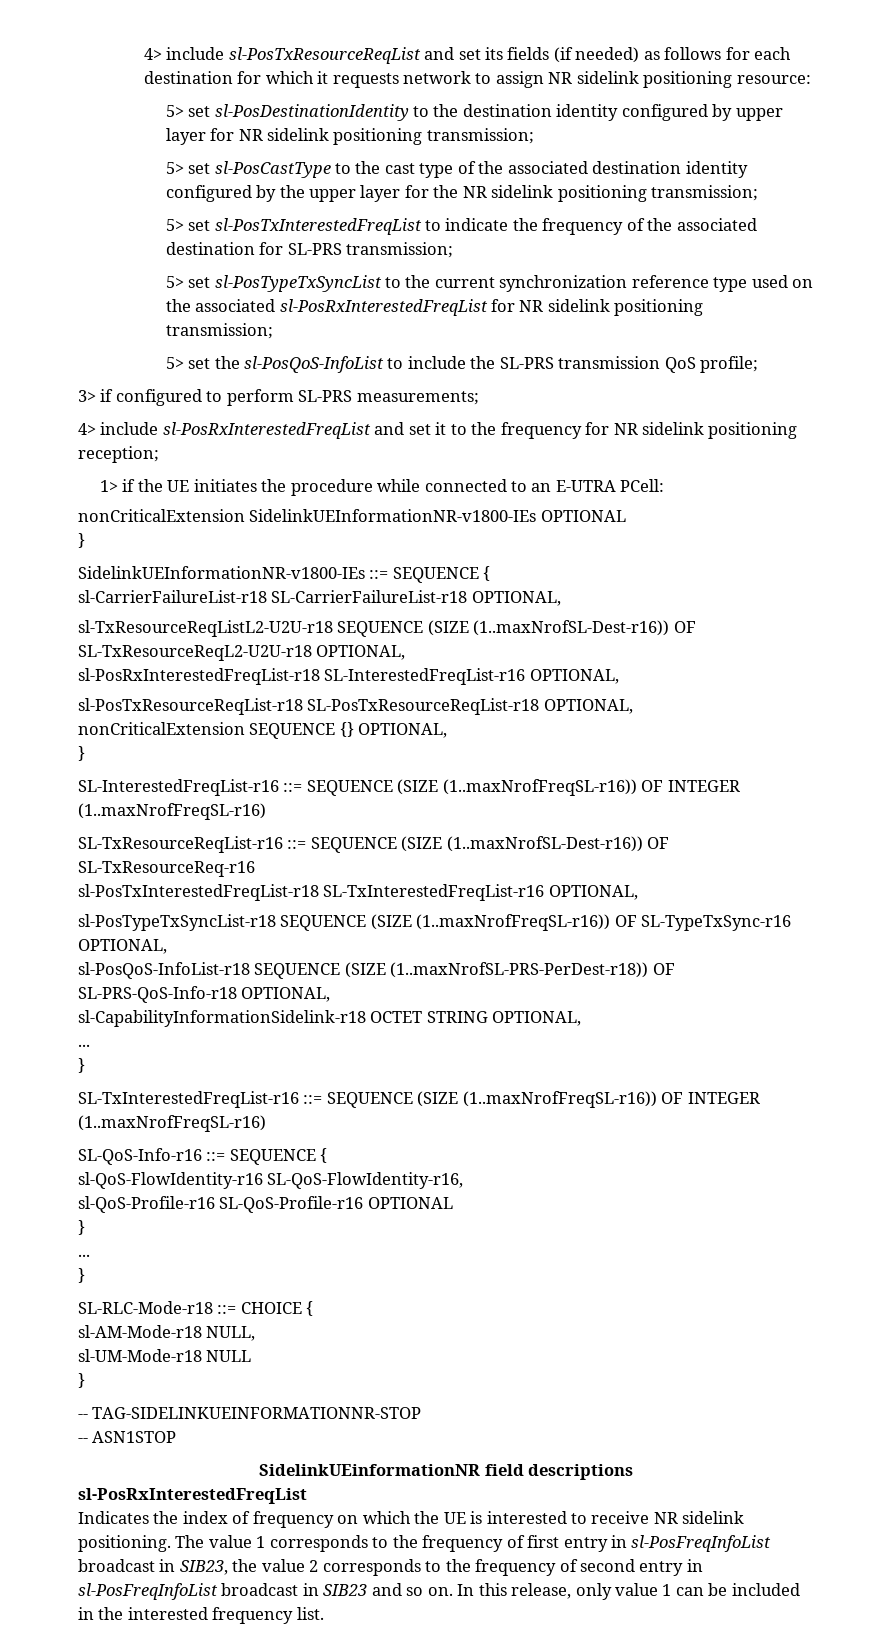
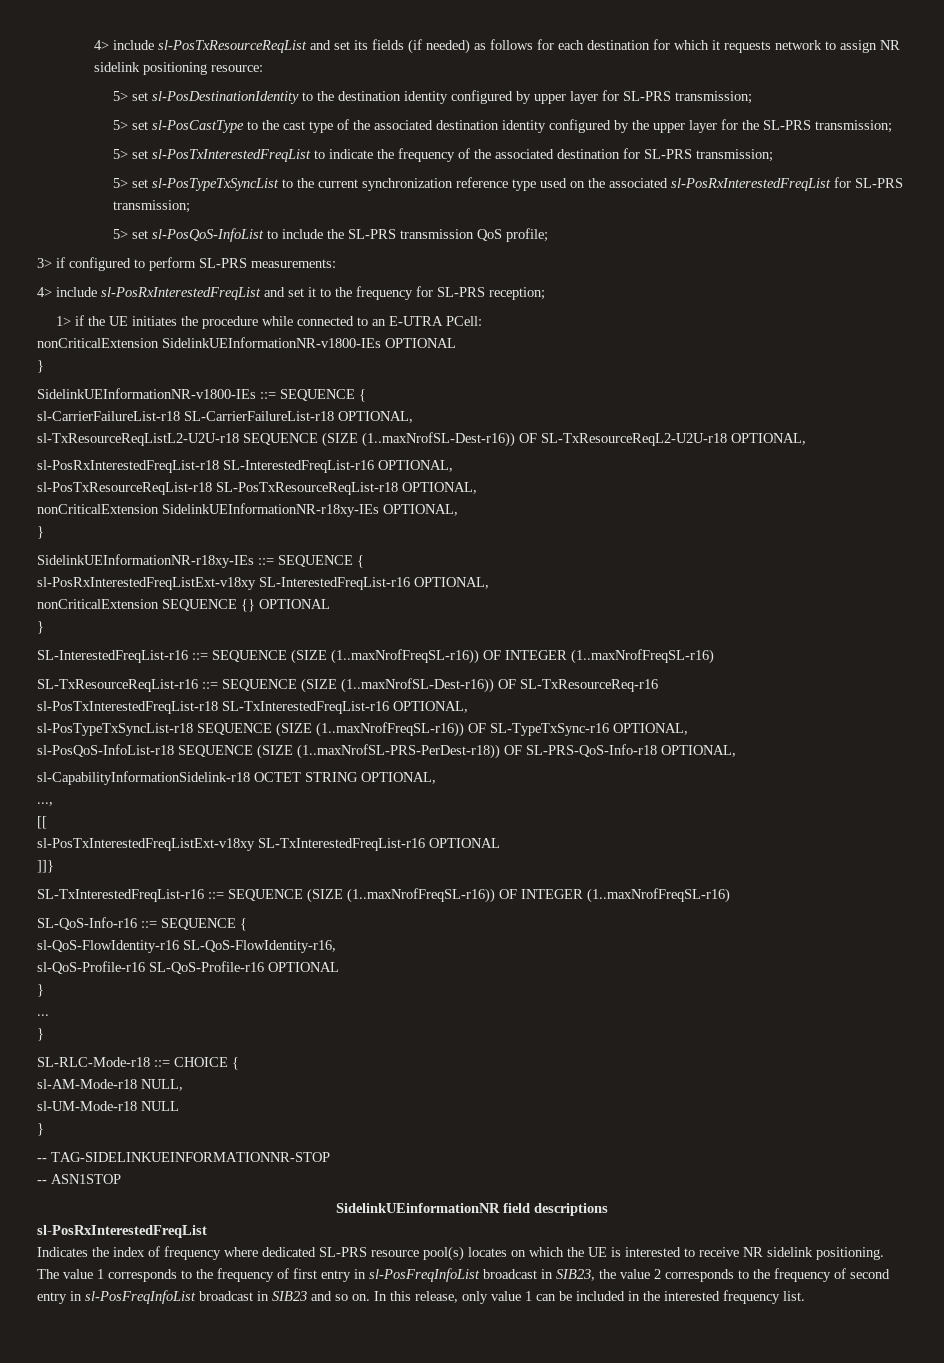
[238,128,423,145] NR sidelink positioning -> [623,91,672,101] SL-PRS
[462,185,647,202] NR sidelink positioning -> [763,120,812,130] SL-PRS
[519,299,704,316] [165,323,273,339] [165,356,240,369] NR sidelink positioning transmission; // 5> set the -> [855,178,904,188] [113,200,191,213] [113,229,149,239] SL-PRS transmission; // 5> set
[356,391,479,405] measurements; -> [251,259,336,268] measurements:
[613,422,798,439] NR sidelink positioning -> [437,287,485,297] SL-PRS
(633, 706) none -> [37,503,458,517] [37,526,44,539] [37,554,364,568] [37,577,489,590] // nonCriticalExtension SidelinkUEInformationNR-r18xy-IEs OPTIONAL, // } // SidelinkUEInformationNR-r18xy-IEs ::= SEQUENCE { // sl-PosRxInterestedFreqListExt-v18xy SL-InterestedFreqList-r16 OPTIONAL,
[358,723,448,738] OPTIONAL, -> [259,599,330,609] OPTIONAL
[78,1044,90,1047] [78,1058,85,1073] ... // } -> [37,802,53,806] [37,816,47,829] [37,838,500,851] [37,860,54,873] ..., // [[ // sl-PosTxInterestedFreqListExt-v18xy SL-TxInterestedFreqList-r16 OPTIONAL // ]]}
(334, 1519) none -> [224,1246,507,1261] where dedicated SL-PRS resource pool(s) locates

